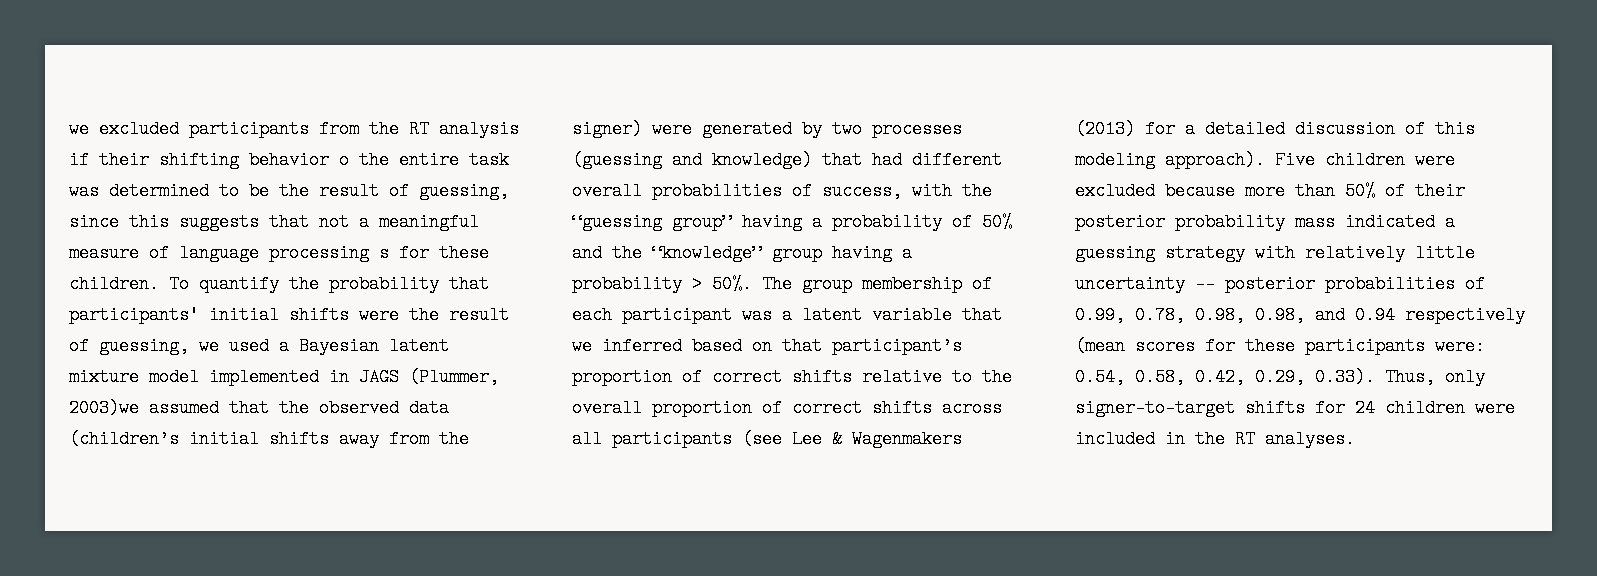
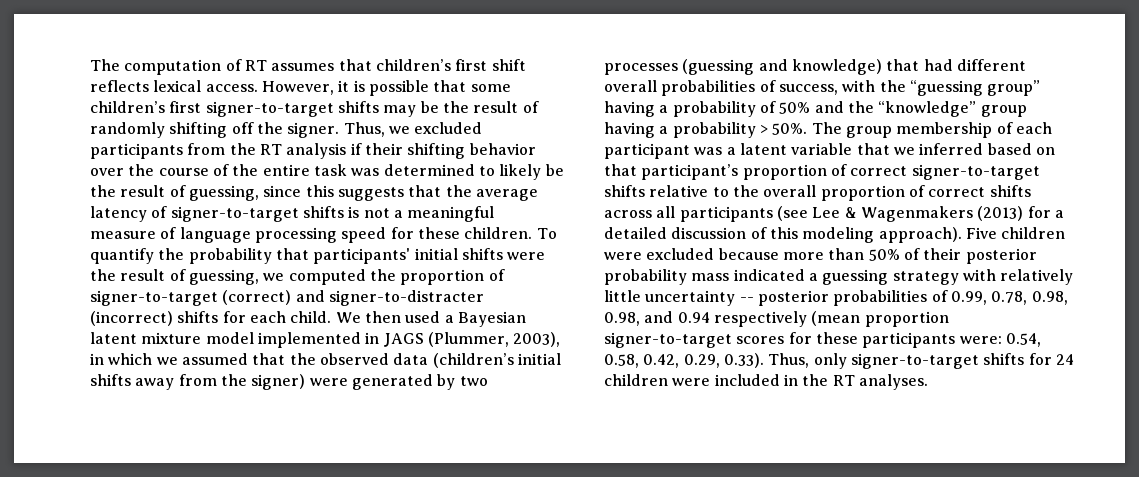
(69, 129) none -> [90,59,526,75] [90,80,511,96] [90,101,539,117] [90,122,385,138] The computation of RT assumes that children’s first shift reflects lexical access. However, it is possible that some children’s first signer-to-target shifts may be the result of randomly shifting off the signer. Thus,
[339,151,349,169] o -> [90,164,229,176] over the course of
(239, 191) none -> [499,164,542,180] likely
(309, 222) none -> [445,185,538,201] [90,206,360,222] the average latency of signer-to-target shifts is
[379,244,389,262] s -> [341,227,387,243] speed
(219, 346) none -> [288,269,505,285] [90,290,484,306] [90,311,401,326] computed the proportion of signer-to-target (correct) and signer-to-distracter (incorrect) shifts for each child. We then
[69,399,139,417] 2003)we -> [513,332,561,347] [90,353,178,365] 2003), in which we
(782, 377) none -> [911,164,1040,180] signer-to-target
(1125, 346) none -> [864,311,949,327] [604,332,732,348] proportion signer-to-target

